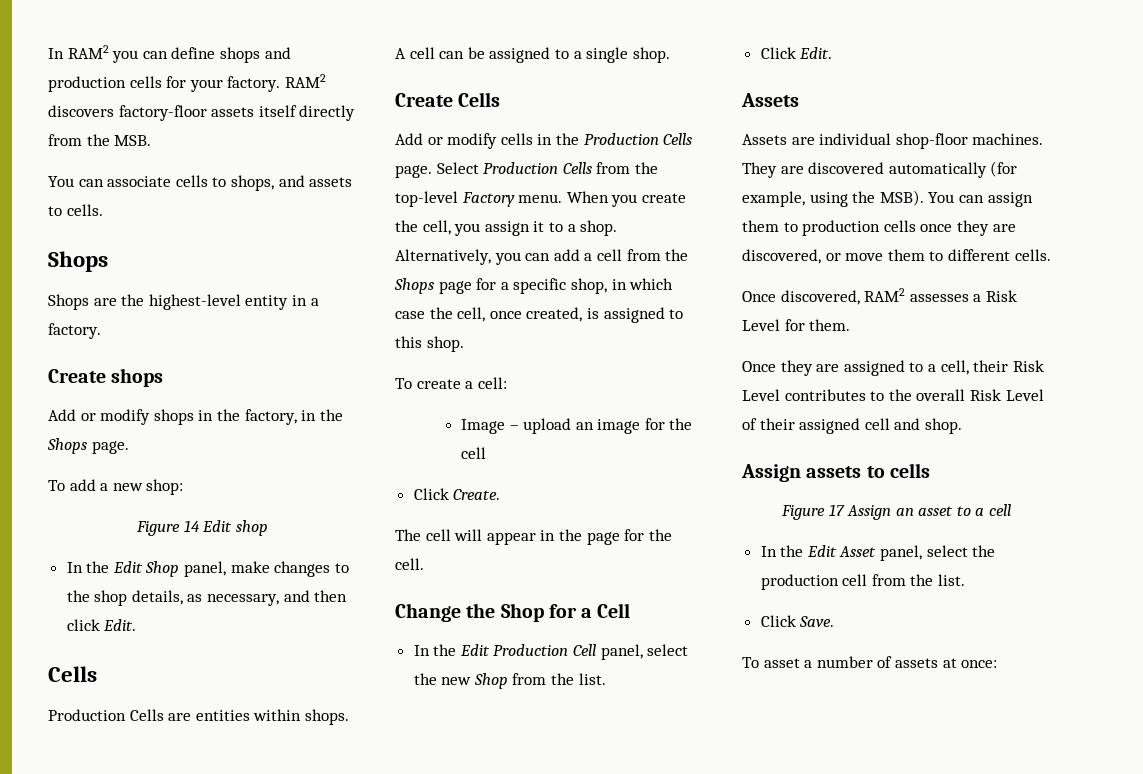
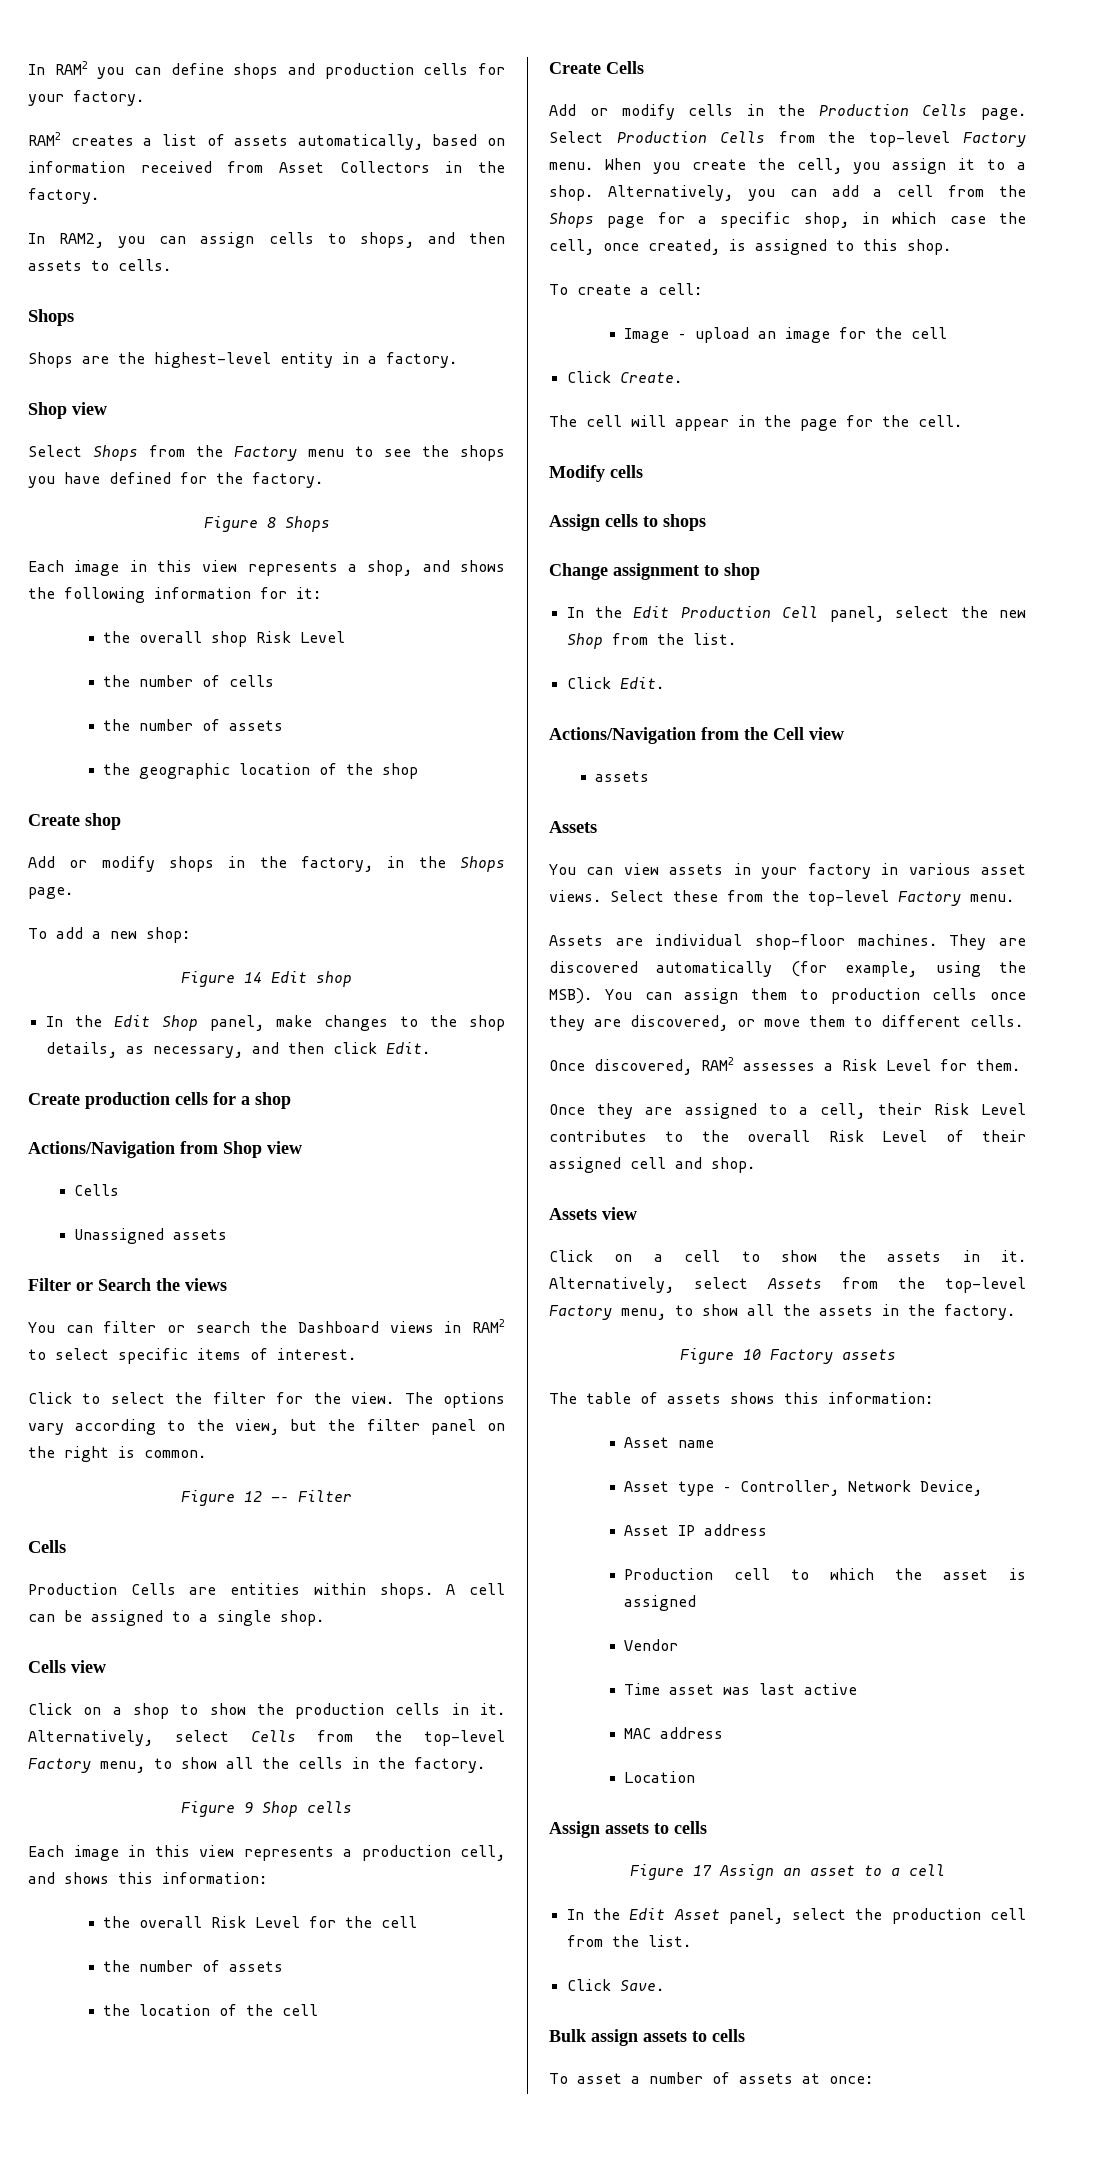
[284,74,326,88] [48,105,356,121] [48,134,152,146] [48,176,172,187] RAM2 discovers factory-floor assets itself directly from the MSB. // You can associate -> [28,132,505,150] [28,161,506,173] [28,188,99,204] [28,232,255,248] // RAM2 creates a list of assets automatically, based on information received from Asset Collectors in the factory. // In RAM2, you can assign
(305, 181) none -> [468,232,505,244] then
[48,368,164,387] // Create shops -> [28,402,107,419] [28,445,505,461] [28,472,323,488] [203,516,330,532] [28,560,505,576] [28,587,321,603] [102,631,345,647] [102,675,274,687] [102,719,283,731] [102,763,418,779] [28,813,121,830] // Shop view // Select Shops from the Factory menu to see the shops you have defined for the factory. // Figure 8 Shops // Each image in this view represents a shop, and shows the following information for it: // the overall shop Risk Level // the number of cells // the number of assets // the geographic location of the shop // Create shop
(137, 625) none -> [28,1092,291,1109] [28,1141,302,1158] [74,1184,120,1196] [74,1228,228,1244] [28,1278,227,1291] [28,1319,505,1333] [28,1348,356,1364] [28,1392,506,1408] [28,1419,506,1435] [28,1446,206,1462] [181,1490,352,1506] // Create production cells for a shop // Actions/Navigation from Shop view // Cells // Unassigned assets // Filter or Search the views // You can filter or search the Dashboard views in RAM2 to select specific items of interest. // Click to select the filter for the view. The options vary according to the view, but the filter panel on the right is common. // Figure 12 -– Filter
(670, 55) none -> [28,1660,106,1673] [28,1703,506,1719] [28,1730,506,1746] [28,1757,485,1773] [181,1801,352,1817] [28,1845,505,1861] [28,1872,267,1884] [102,1916,417,1928] [102,1960,283,1972] [102,2004,318,2016] // Cells view // Click on a shop to show the production cells in it. Alternatively, select Cells from the top-level Factory menu, to show all the cells in the factory. // Figure 9 Shop cells // Each image in this view represents a production cell, and shows this information: // the overall Risk Level for the cell // the number of assets // the location of the cell
[395,603,631,622] Change the Shop for a Cell -> [549,465,643,482] [549,514,706,531] [549,563,760,580] Modify cells // Assign cells to shops // Change assignment to shop
[741,93,799,107] Assets -> [549,727,844,744] [595,771,650,782] [549,821,597,833] [549,863,1026,879] [549,890,1014,906] Actions/Navigation from the Cell view // assets // Assets // You can view assets in your factory in various asset views. Select these from the top-level Factory menu.
(962, 426) none -> [549,1207,637,1220] [549,1250,1026,1262] [549,1277,1026,1293] [549,1304,1015,1320] [679,1348,896,1364] [549,1392,933,1404] [623,1437,714,1448] [623,1480,982,1496] [623,1524,767,1536] [623,1568,1026,1580] [623,1595,696,1611] [623,1639,678,1651] [623,1683,857,1695] [623,1727,723,1739] [623,1771,695,1783] // Assets view // Click on a cell to show the assets in it. Alternatively, select Assets from the top-level Factory menu, to show all the assets in the factory. // Figure 10 Factory assets // The table of assets shows this information: // Asset name // Asset type – Controller, Network Device, // Asset IP address // Production cell to which the asset is assigned // Vendor // Time asset was last active // MAC address // Location
(835, 621) none -> [549,2029,745,2046] // Bulk assign assets to cells

